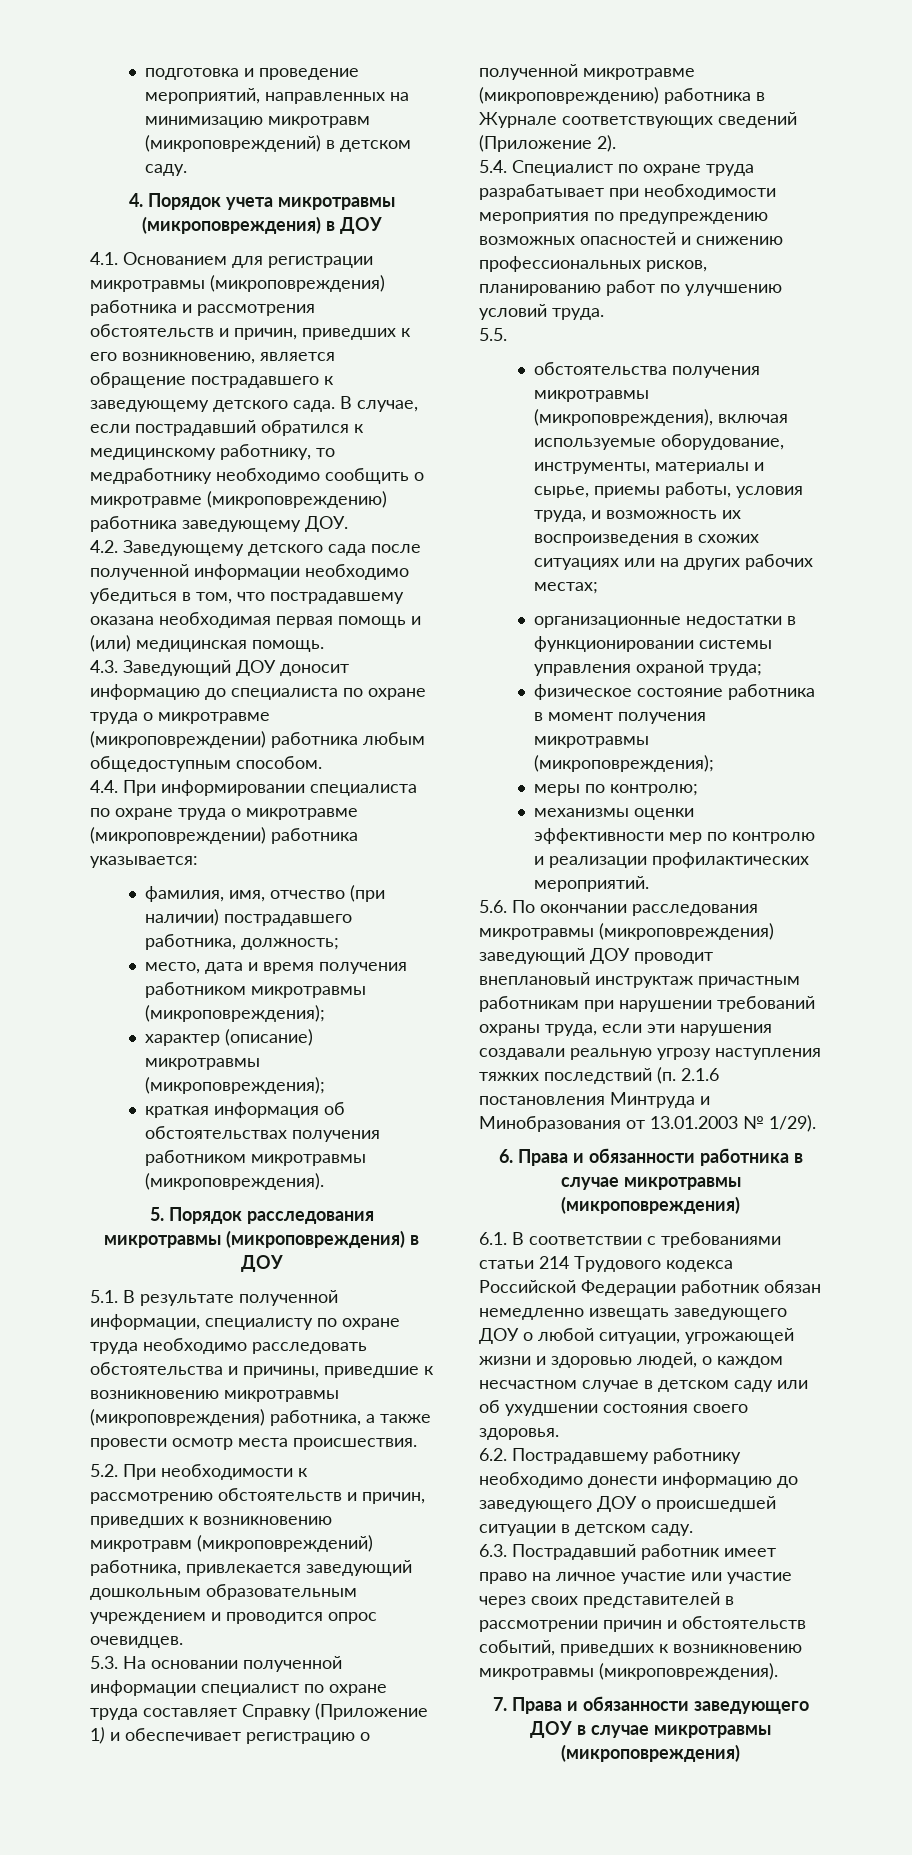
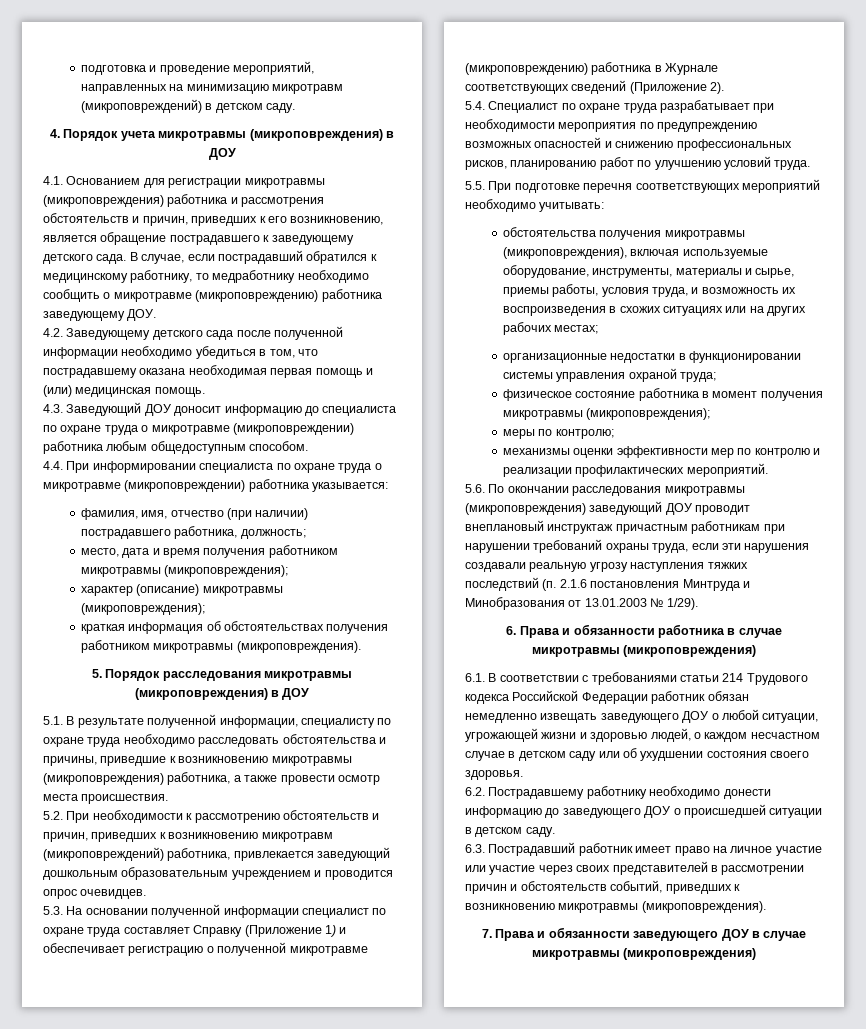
(507, 334) none -> [488,179,820,193] [465,199,605,212] При подготовке перечня соответствующих мероприятий необходимо учитывать:

